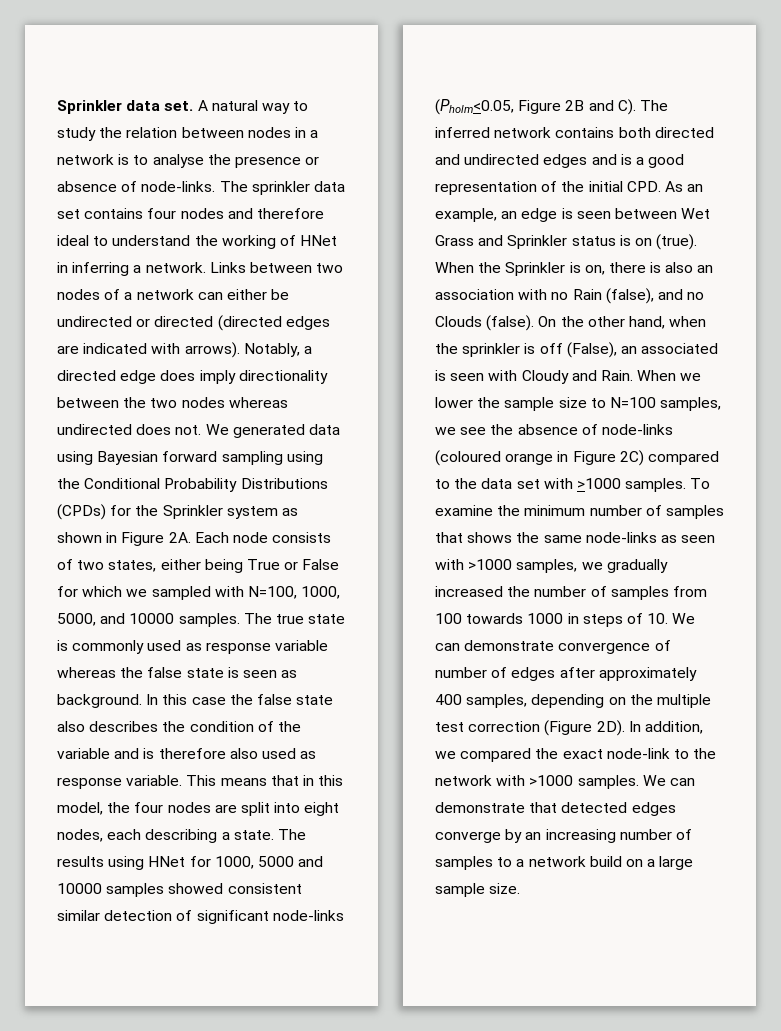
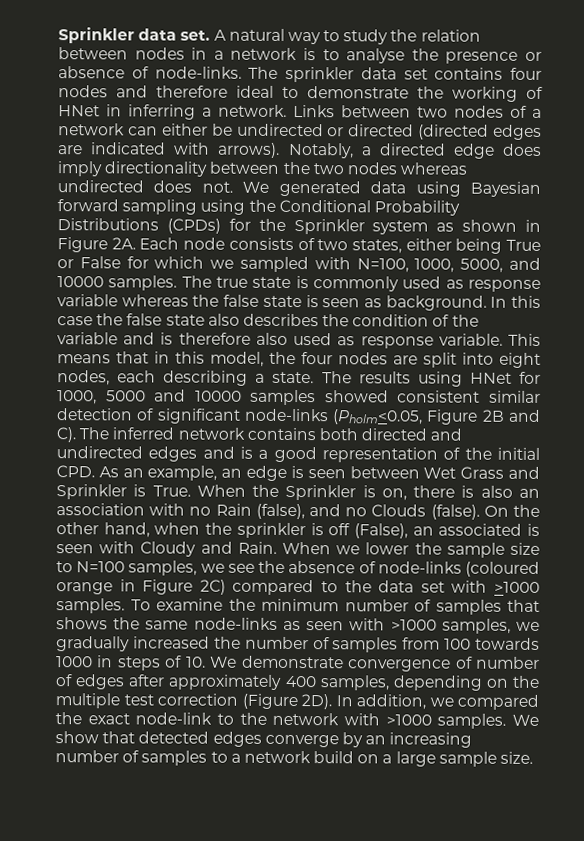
[112,235,191,246] understand -> [307,86,409,99] demonstrate
[571,234,698,250] status is on (true). -> [133,484,191,497] is True.
[435,643,460,651] can -> (238, 662) none
[669,778,695,786] [435,802,525,813] can demonstrate -> [55,731,99,744] show

